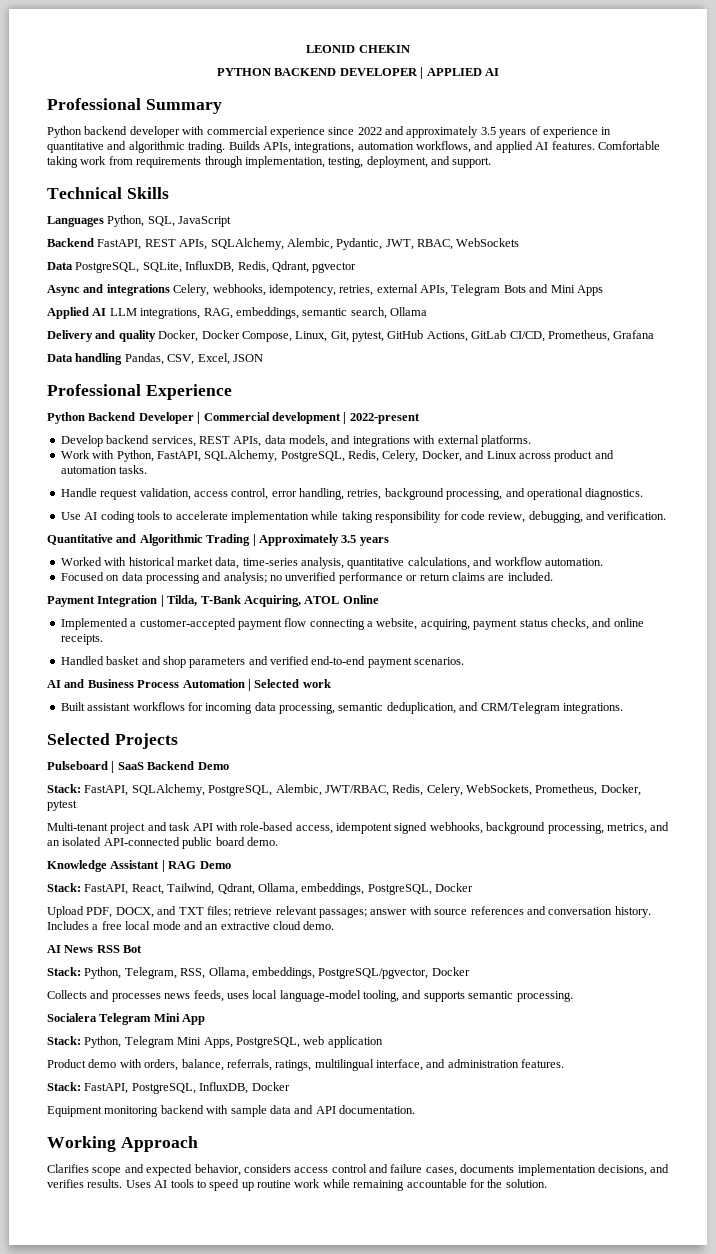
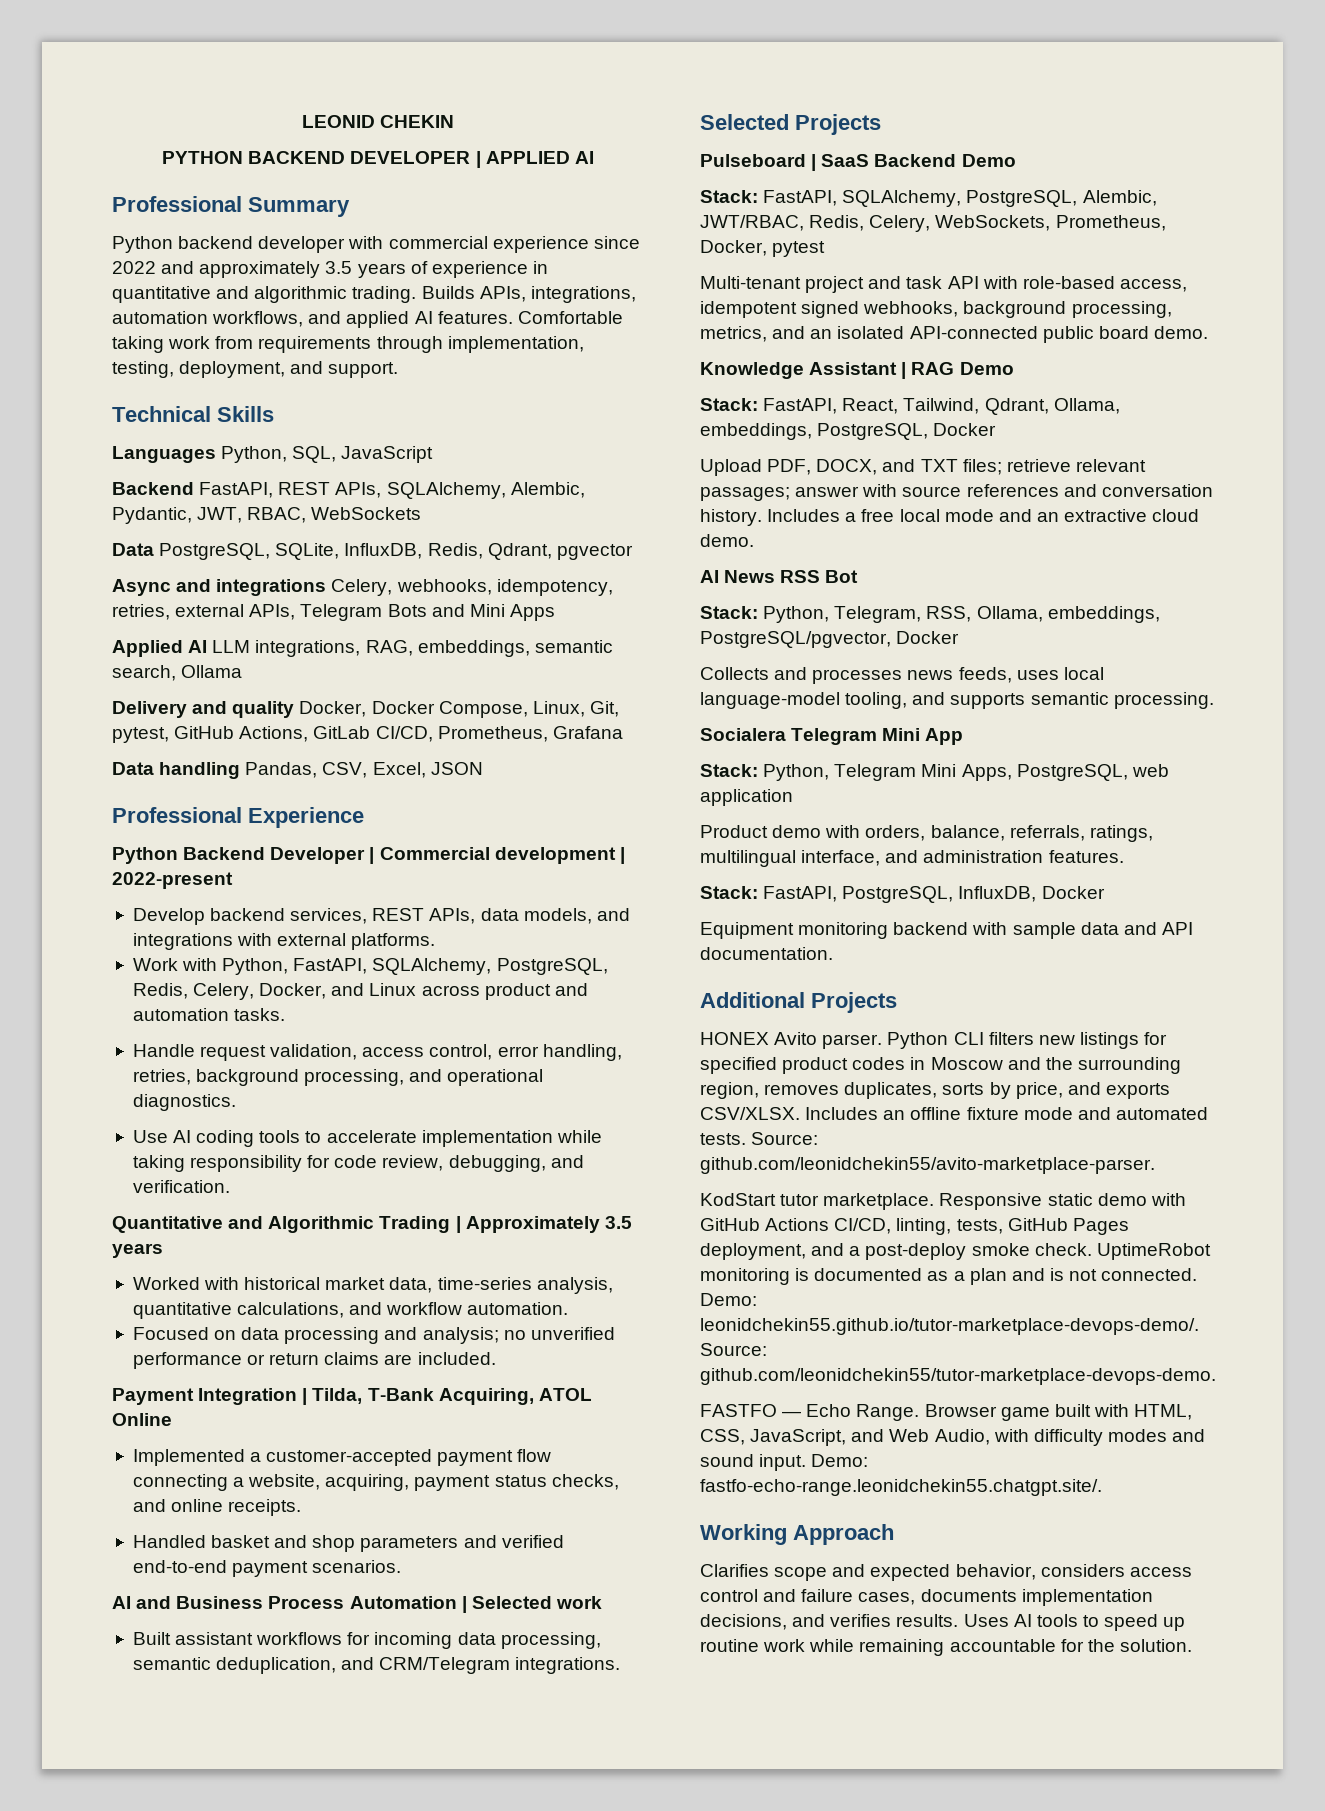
(415, 1109) none -> [700,992,897,1013] [700,1032,1168,1049] [700,1057,1181,1074] [700,1082,1170,1099] [700,1107,1208,1120] [700,1132,819,1145] [700,1157,1155,1174] [700,1193,1186,1210] [700,1218,1129,1235] [700,1243,1211,1260] [700,1268,1198,1285] [700,1293,757,1306] [700,1318,1199,1335] [700,1343,767,1356] [700,1368,1216,1385] [700,1404,1193,1421] [700,1429,1206,1446] [700,1454,869,1471] [700,1479,1102,1496] // Additional Projects // HONEX Avito parser. Python CLI filters new listings for specified product codes in Moscow and the surrounding region, removes duplicates, sorts by price, and exports CSV/XLSX. Includes an offline fixture mode and automated tests. Source: github.com/leonidchekin55/avito-marketplace-parser. // KodStart tutor marketplace. Responsive static demo with GitHub Actions CI/CD, linting, tests, GitHub Pages deployment, and a post-deploy smoke check. UptimeRobot monitoring is documented as a plan and is not connected. Demo: leonidchekin55.github.io/tutor-marketplace-devops-demo/. Source: github.com/leonidchekin55/tutor-marketplace-devops-demo. // FASTFO — Echo Range. Browser game built with HTML, CSS, JavaScript, and Web Audio, with difficulty modes and sound input. Demo: fastfo-echo-range.leonidchekin55.chatgpt.site/.

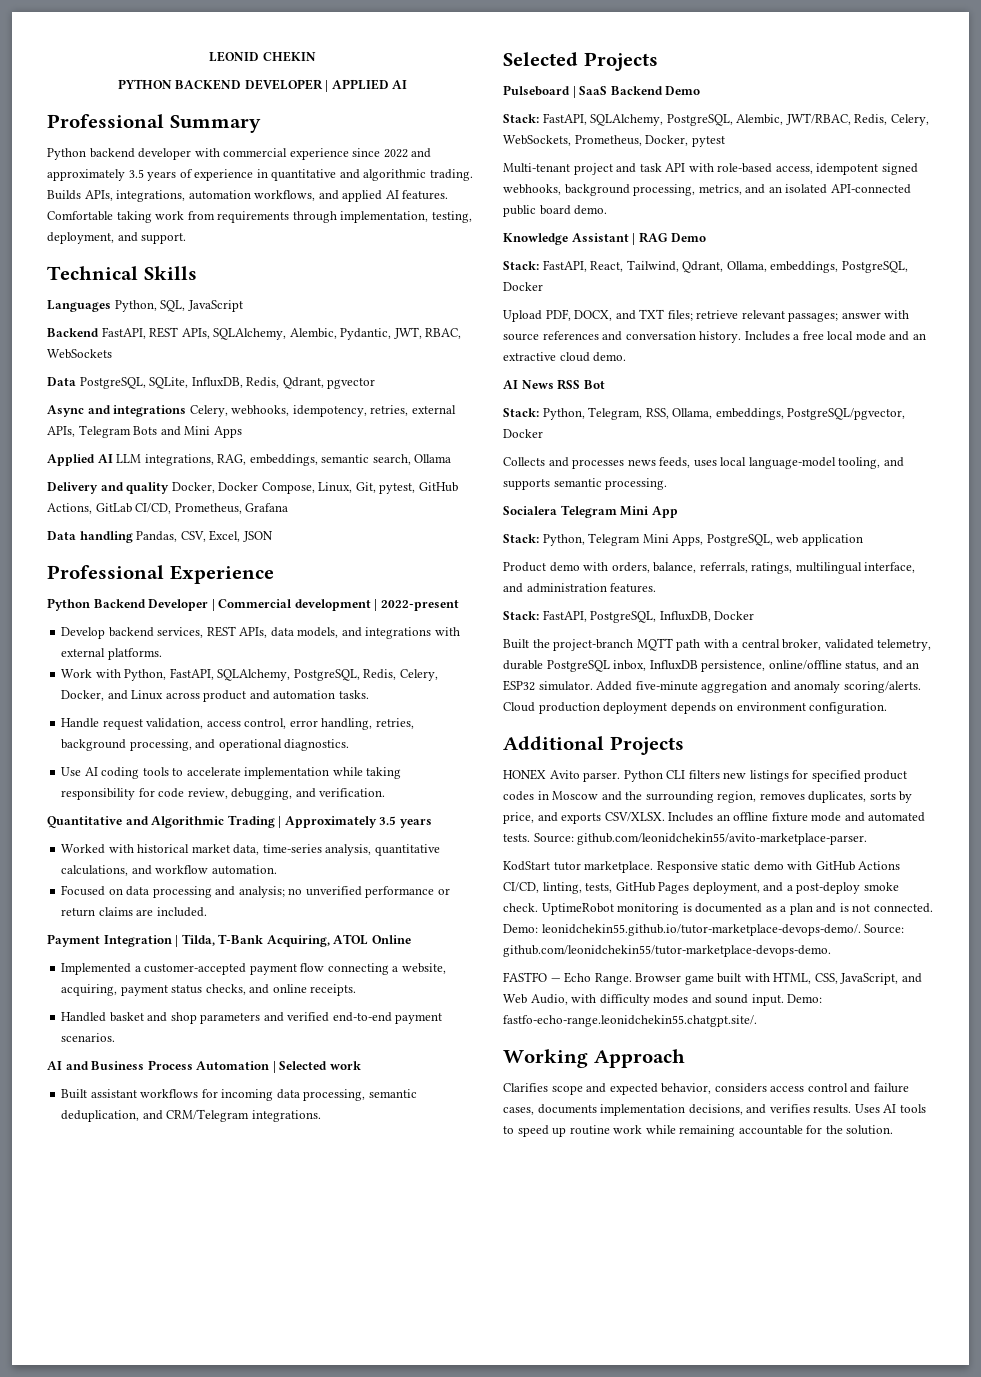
[700,922,1193,939] [700,947,833,960] Equipment monitoring backend with sample data and API documentation. -> [503,638,932,651] [503,660,920,672] [503,680,921,693] [503,702,888,714] Built the project-branch MQTT path with a central broker, validated telemetry, durable PostgreSQL inbox, InfluxDB persistence, online/offline status, and an ESP32 simulator. Added five-minute aggregation and anomaly scoring/alerts. Cloud production deployment depends on environment configuration.

